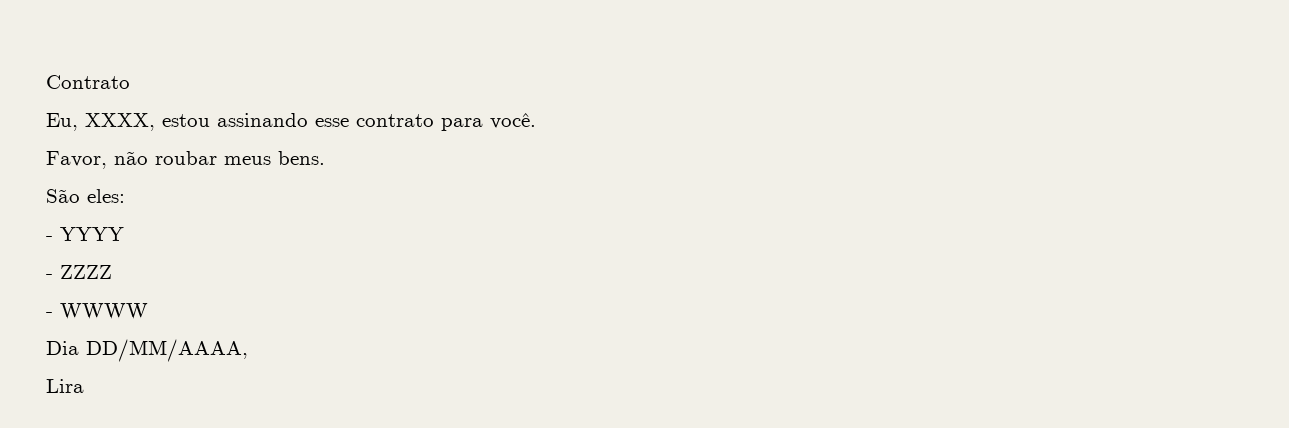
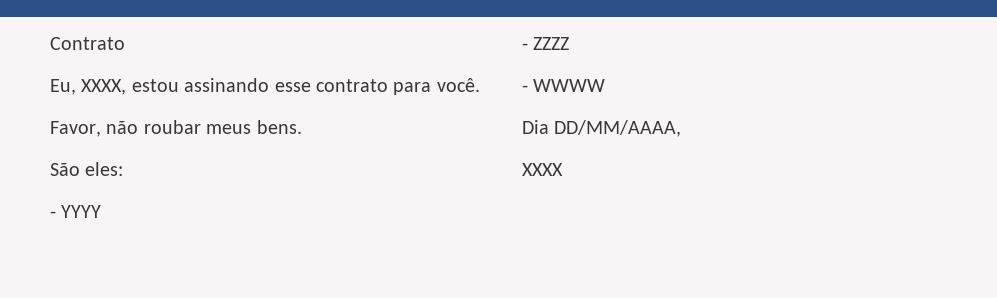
[46,379,84,393] Lira -> [522,163,563,176] XXXX

